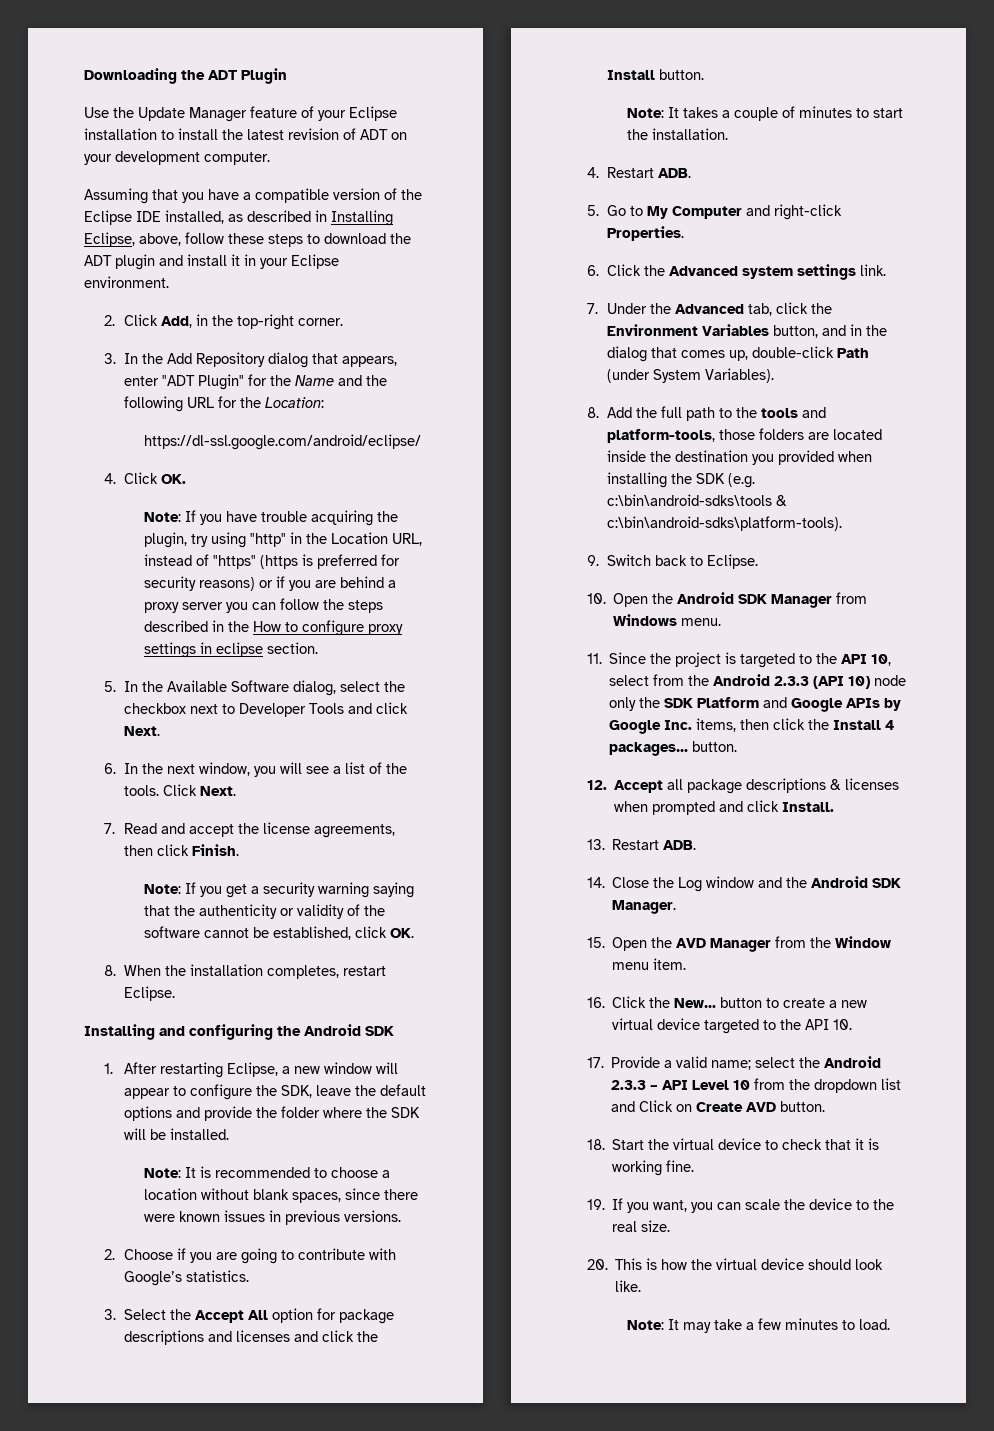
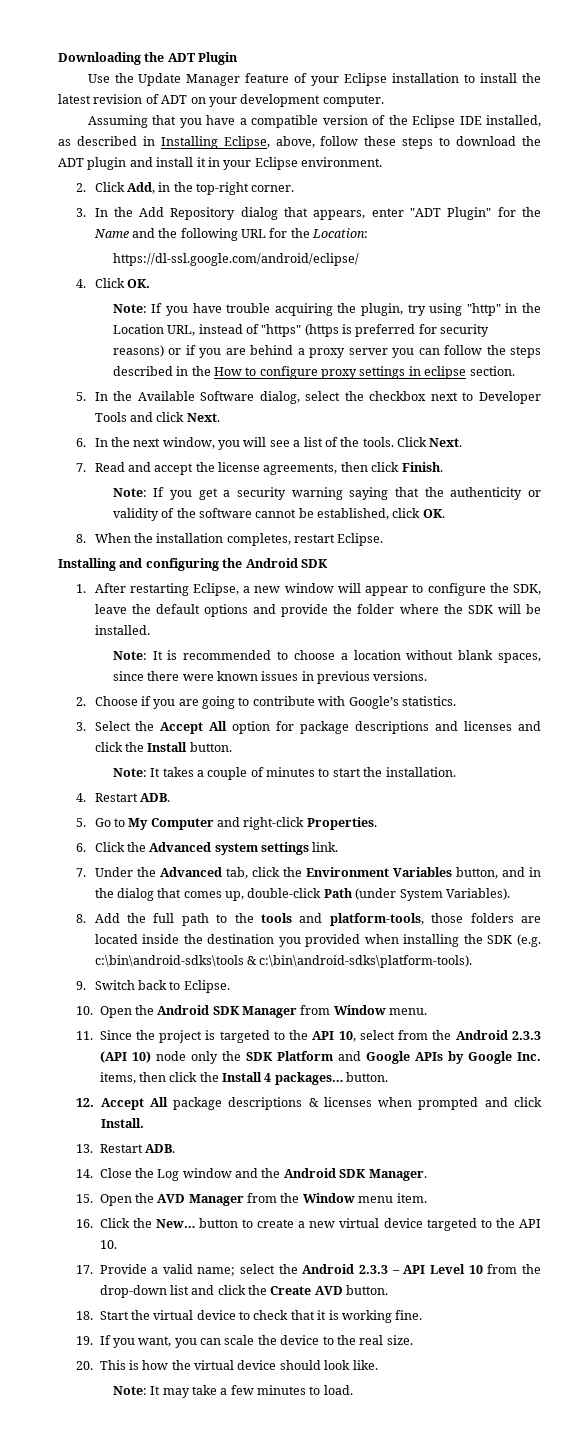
[613,614,678,626] Windows -> [333,1005,386,1015] Window
[667,779,684,790] all -> [149,1097,168,1107] All
[814,1079,878,1093] dropdown -> [99,1285,167,1298] drop-down
[639,1100,693,1112] Click on -> [217,1285,268,1295] click the

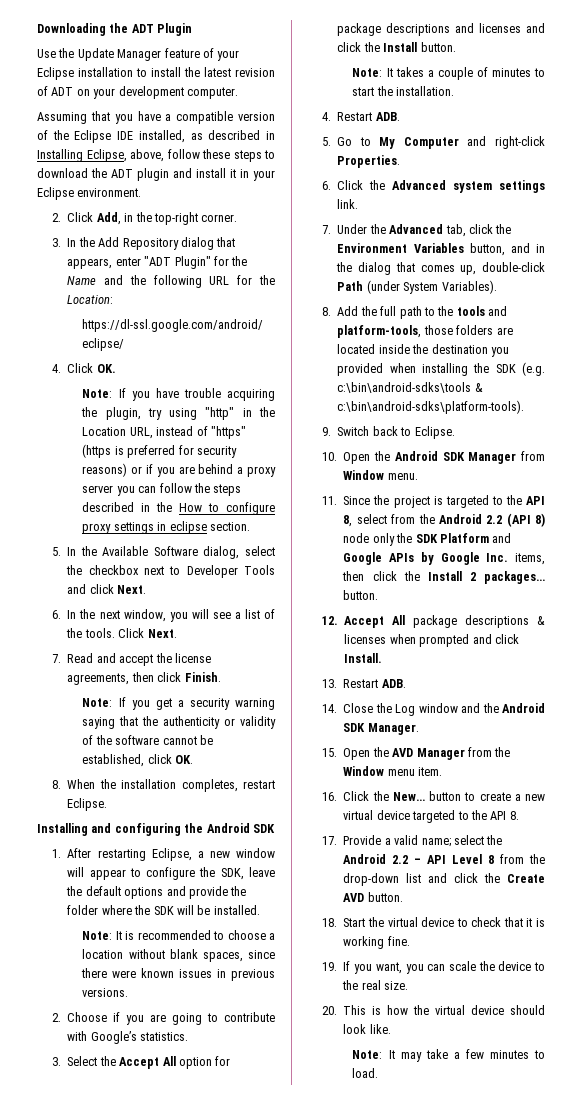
[338,1031,356,1042] 10, -> [343,515,353,527] 8,
[511,1031,541,1040] [99,1051,151,1063] 2.3.3 (API 10) -> [486,513,545,527] 2.2 (API 8)
[264,1073,272,1082] 4 -> [469,572,476,581] 2
[99,1240,117,1249] 10. -> [509,811,519,820] 8.
[359,1265,389,1274] 2.3.3 -> [392,855,409,864] 2.2
[468,1265,483,1274] 10 -> [488,855,495,864] 8

